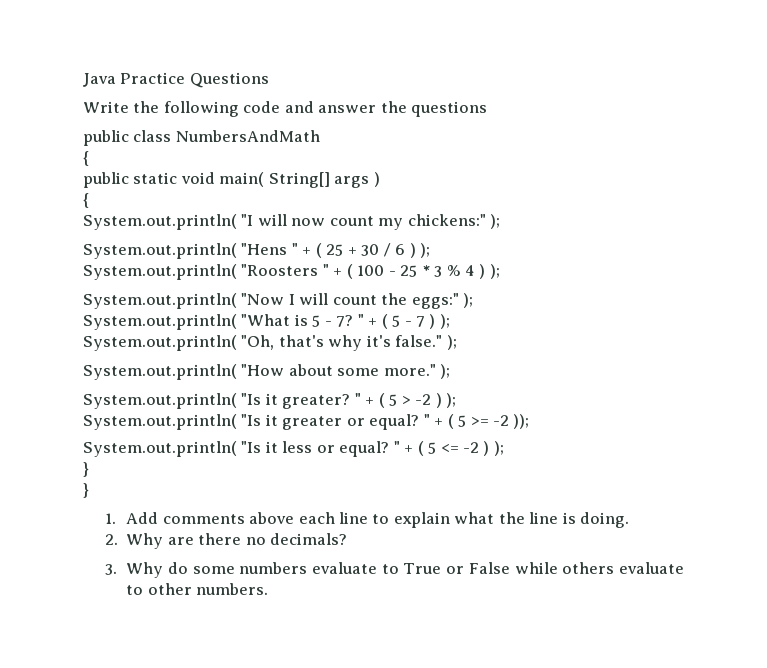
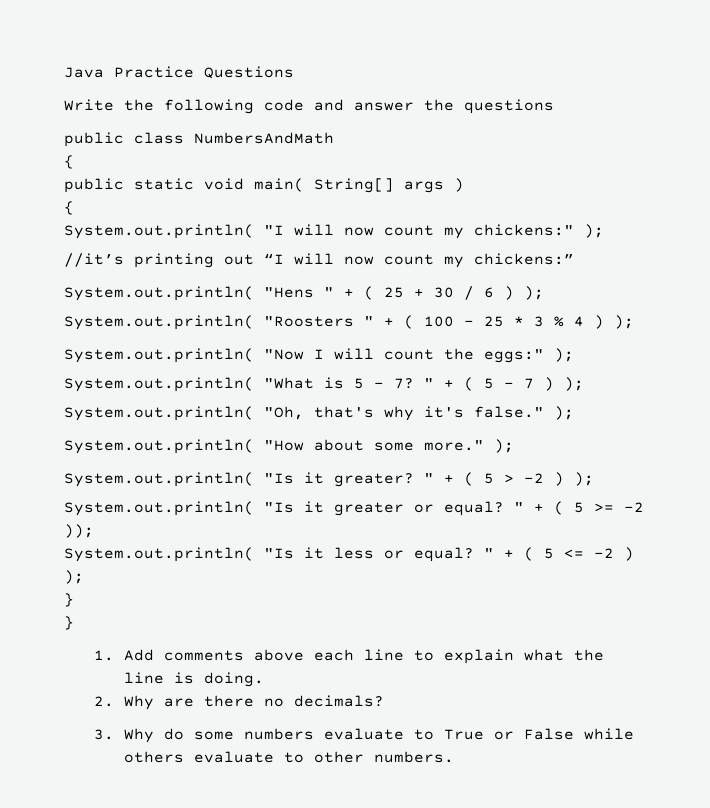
(501, 221) none -> [64,253,574,268] // //it’s printing out “I will now count my chickens:”

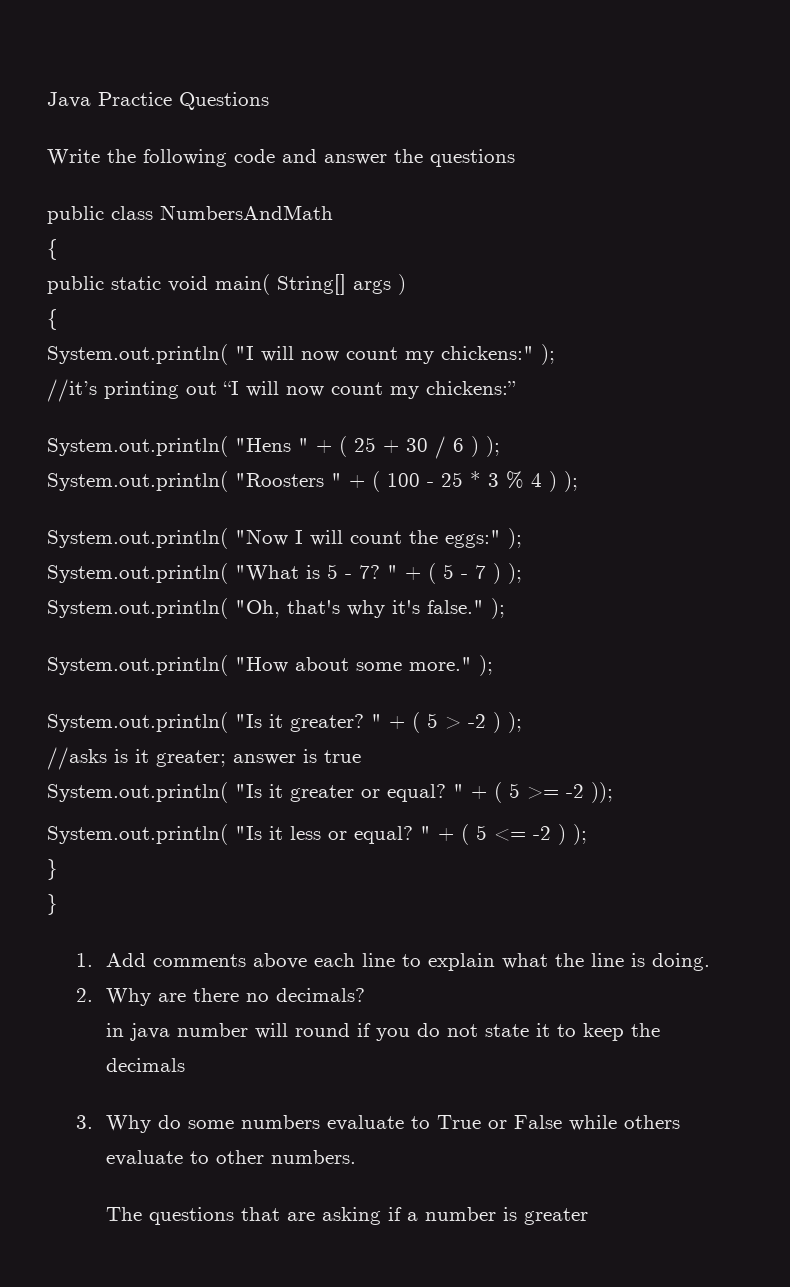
(594, 479) none -> [47,747,361,770] // //asks is it greater; answer is true
(384, 701) none -> [105,1023,660,1041] [105,1058,185,1072] // in java number will round if you do not state it to keep the decimals
(454, 757) none -> [105,1207,588,1225] // The questions that are asking if a number is greater

